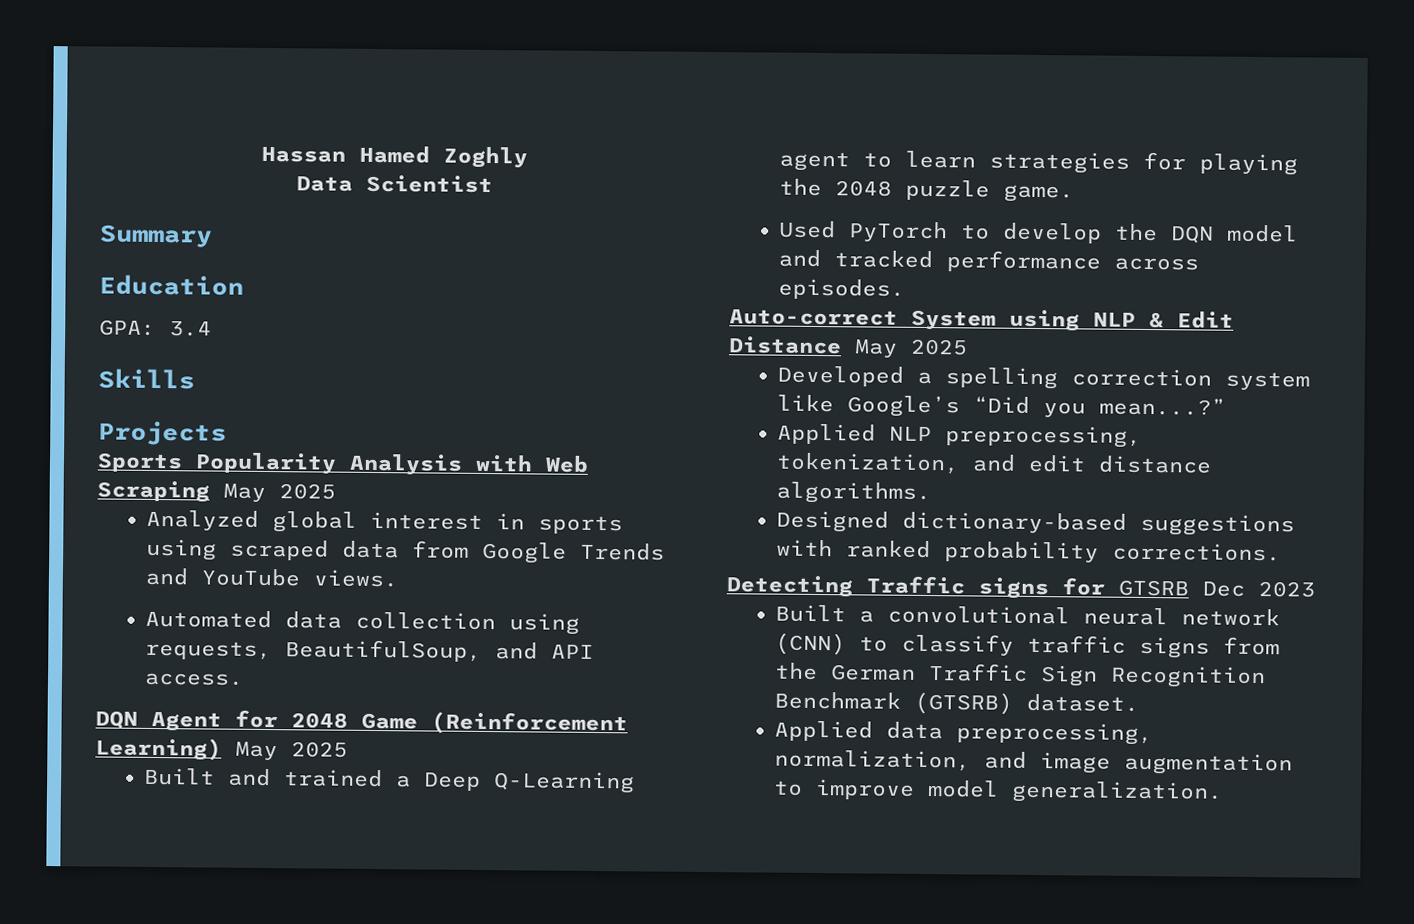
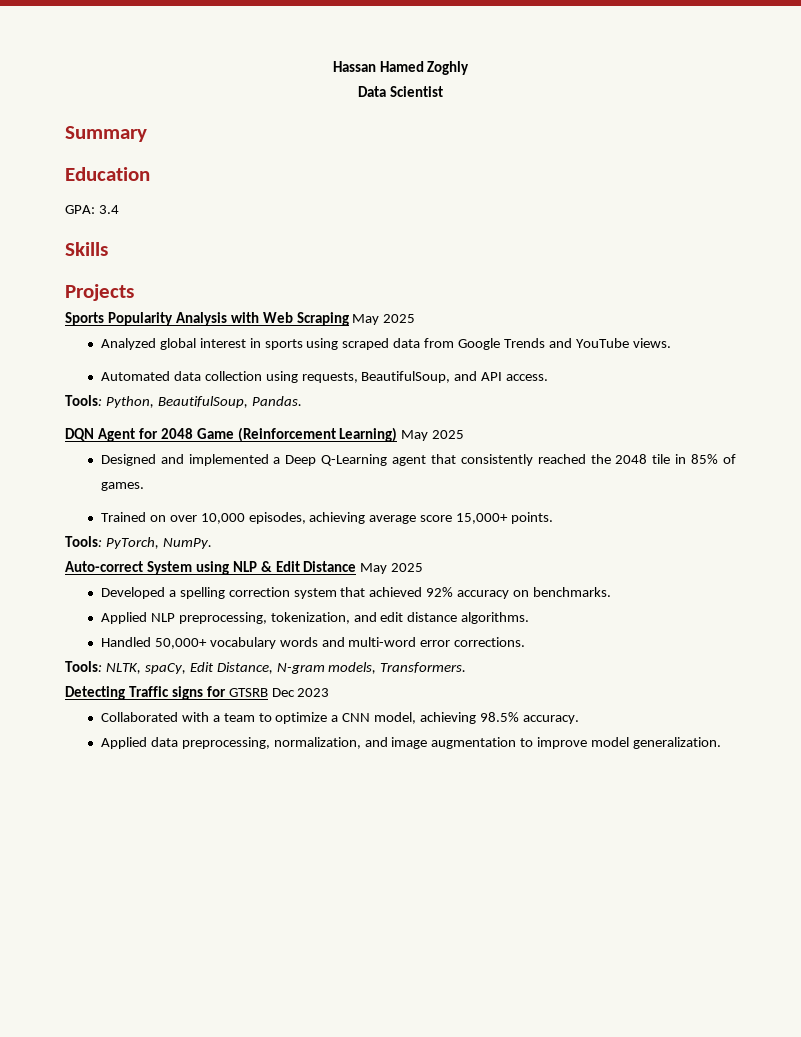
(245, 679) none -> [65,395,302,408] // Tools: Python, BeautifulSoup, Pandas.
[144,767,384,788] Built and trained -> [100,454,269,466] Designed and implemented
[863,150,1299,176] [779,178,1075,203] [779,220,1299,244] [778,249,1200,273] [778,278,906,300] to learn strategies for playing the 2048 puzzle game. // Used PyTorch to develop the DQN model and tracked performance across episodes. -> [430,454,737,466] [100,482,144,491] [100,512,554,524] [65,536,212,549] that consistently reached the 2048 tile in 85% of games. // Trained on over 10,000 episodes, achieving average score 15,000+ points. // Tools: PyTorch, NumPy.
[777,394,1227,418] like Google’s “Did you mean...?” -> [340,587,611,599] that achieved 92% accuracy on benchmarks.
[776,510,1296,537] [776,539,1282,563] Designed dictionary-based suggestions with ranked probability corrections. -> [100,637,526,649] [65,661,467,674] Handled 50,000+ vocabulary words and multi-word error corrections. // Tools: NLTK, spaCy, Edit Distance, N-gram models, Transformers.
[775,604,1281,627] [775,632,1281,659] [775,662,1267,689] [774,691,1140,715] Built a convolutional neural network (CNN) to classify traffic signs from the German Traffic Sign Recognition Benchmark (GTSRB) dataset. -> [100,712,579,724] Collaborated with a team to optimize a CNN model, achieving 98.5% accuracy.

